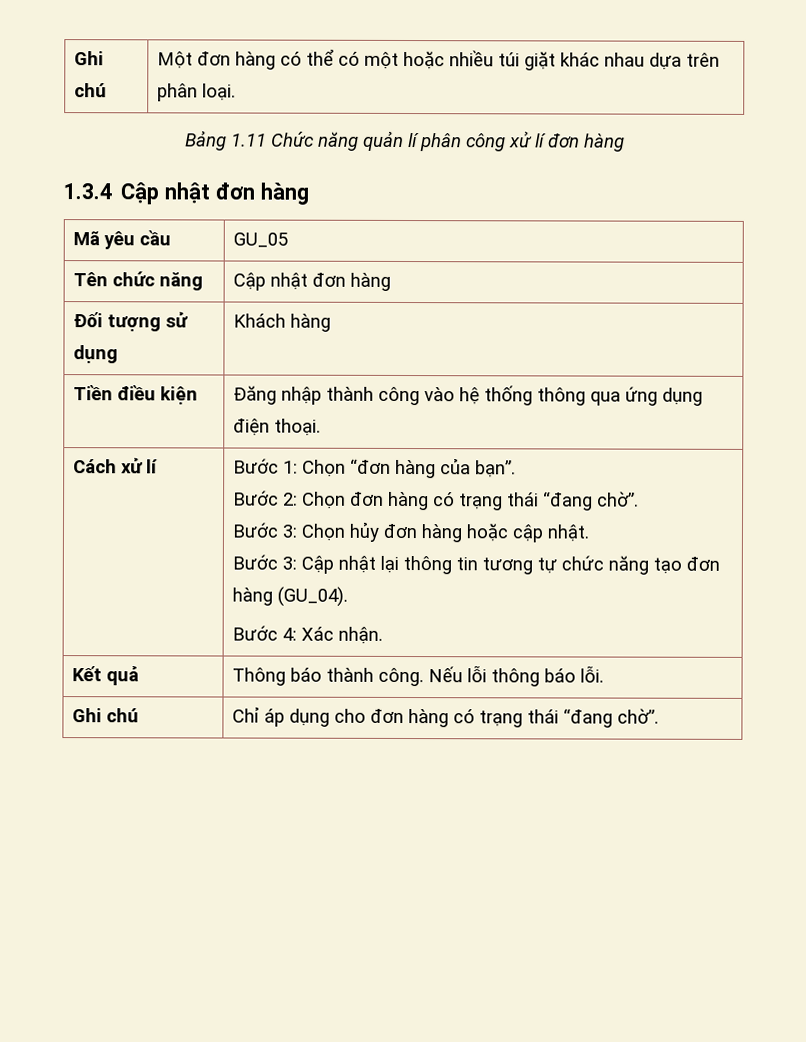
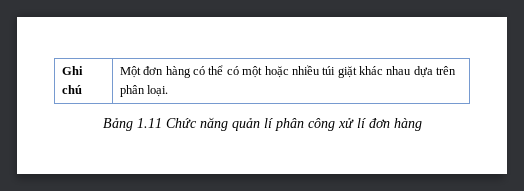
[63,182,309,205] [72,230,171,250] [232,232,288,248] [72,271,203,291] [232,272,391,291] [72,311,188,332] [72,345,118,364] [232,313,331,332] [72,385,198,405] [232,385,703,406] [232,418,321,436] [72,457,158,474] [232,458,516,479] [232,490,639,511] [231,521,589,543] [231,554,720,575] [231,586,348,607] [231,625,383,644] [71,666,139,686] [231,665,604,687] [71,708,139,723] [231,706,659,728] // 1.3.4 Cập nhật đơn hàng // Mã yêu cầu | GU_05 // Tên chức năng | Cập nhật đơn hàng // Đối tượng sử dụng | Khách hàng // Tiền điều kiện | Đăng nhập thành công vào hệ thống thông qua ứng dụng điện thoại. // Cách xử lí | Bước 1: Chọn “đơn hàng của bạn”. // Bước 2: Chọn đơn hàng có trạng thái “đang chờ”. // Bước 3: Chọn hủy đơn hàng hoặc cập nhật. // Bước 3: Cập nhật lại thông tin tương tự chức năng tạo đơn hàng (GU_04). // Bước 4: Xác nhận. // Kết quả | Thông báo thành công. Nếu lỗi thông báo lỗi. // Ghi chú | Chỉ áp dụng cho đơn hàng có trạng thái “đang chờ”. -> (422, 124) none

